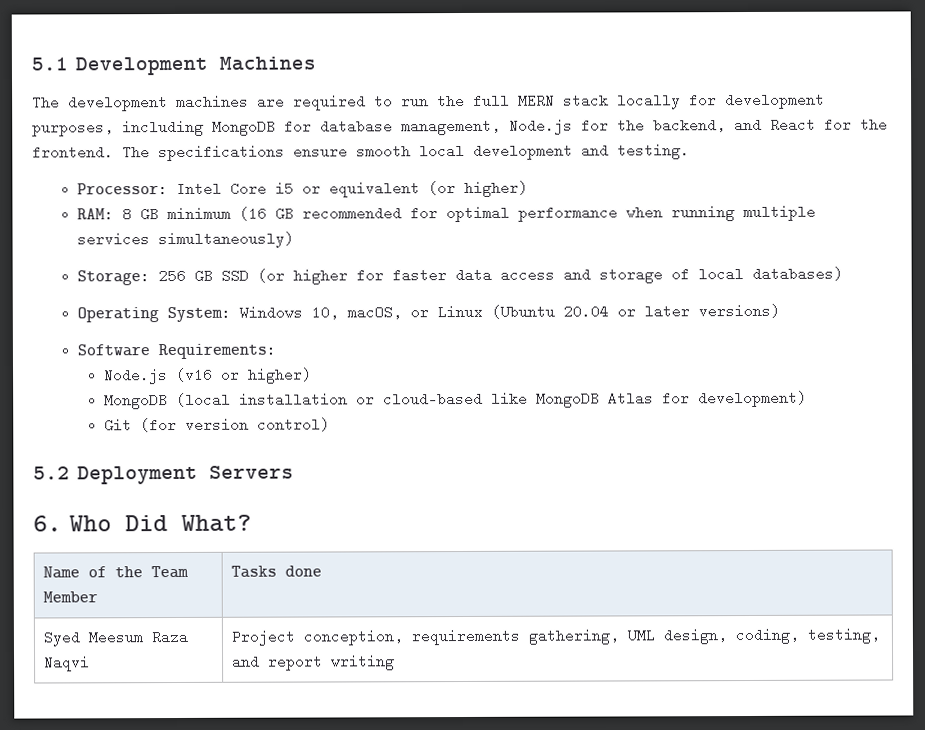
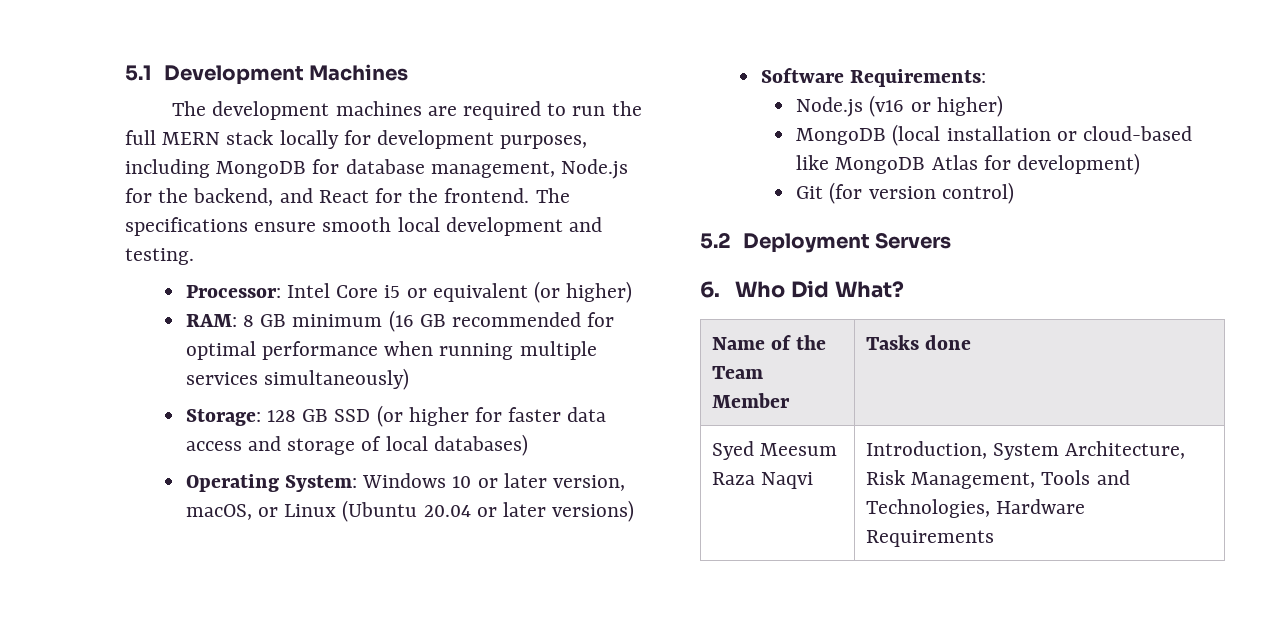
[157,268,186,284] 256 -> [266,410,296,422] 128
[310,305,339,320] 10, -> [452,473,625,491] 10 or later version,
[230,627,880,646] [231,654,395,671] Project conception, requirements gathering, UML design, coding, testing, and report writing -> [865,441,1186,460] [865,470,1130,489] [865,499,1086,518] [865,530,994,547] Introduction, System Architecture, Risk Management, Tools and Technologies, Hardware Requirements

